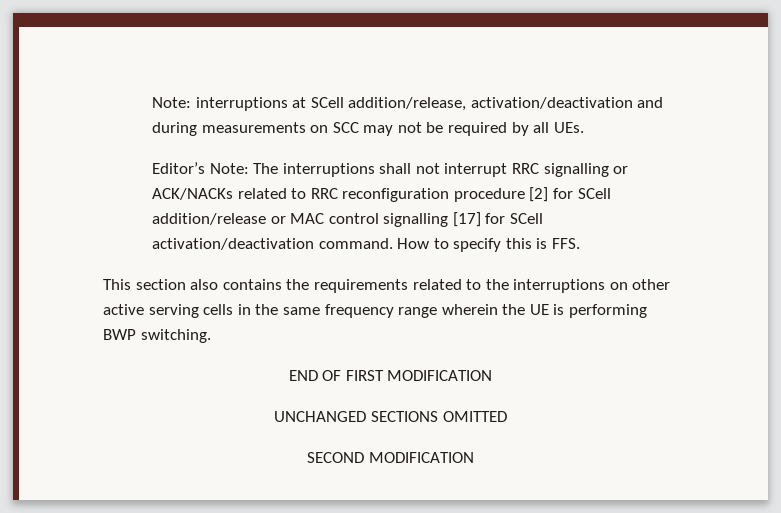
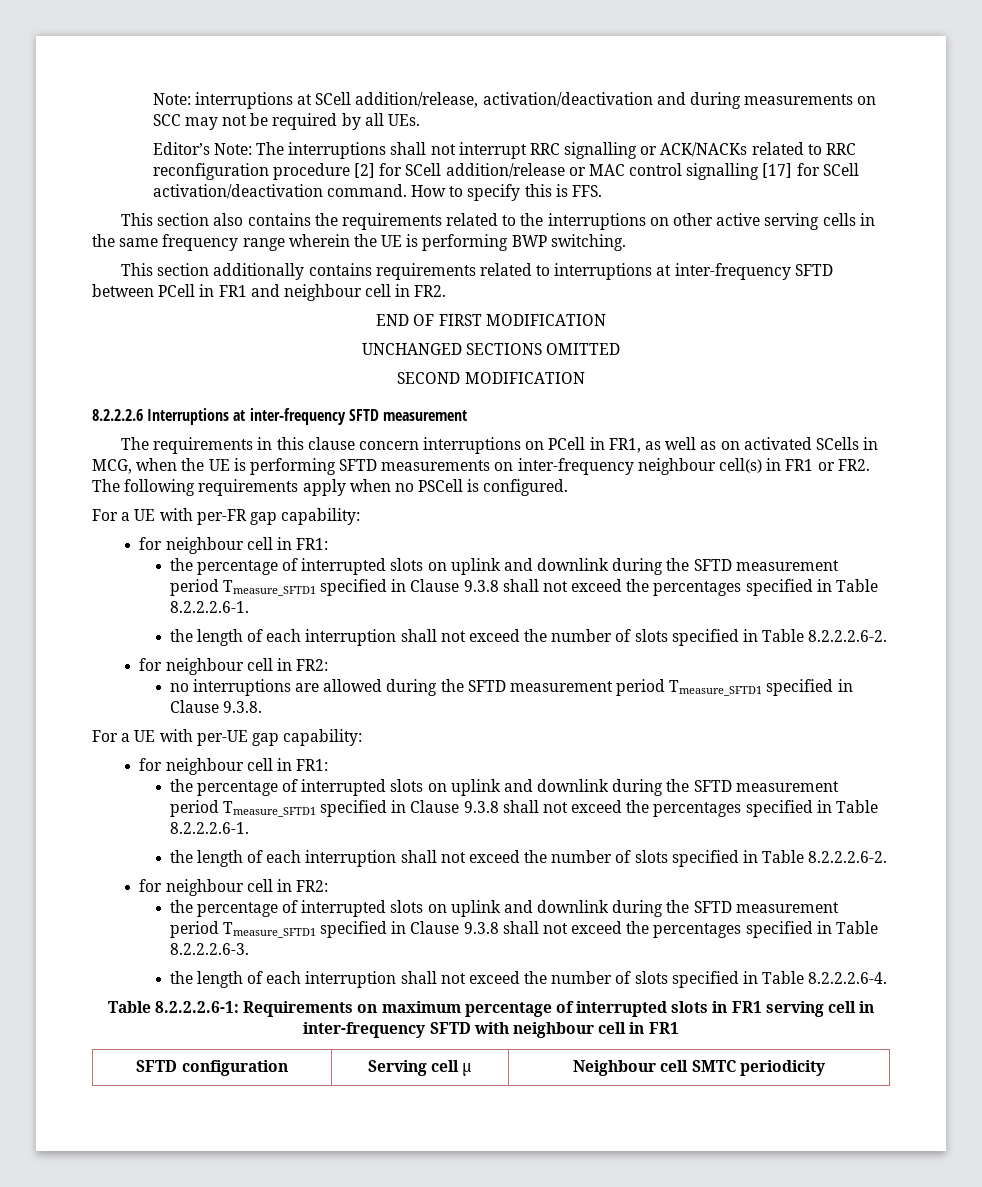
(211, 336) none -> [121,263,833,280] [92,284,447,301] // This section additionally contains requirements related to interruptions at inter-frequency SFTD between PCell in FR1 and neighbour cell in FR2.
(474, 457) none -> [92,408,467,425] [121,437,879,454] [92,458,870,475] [92,479,569,496] [92,508,361,525] [139,537,329,554] [169,558,839,575] [169,579,879,596] [169,601,249,613] [169,629,888,646] [139,658,329,675] [169,679,853,696] [169,700,262,713] [92,729,363,746] [139,758,329,775] [169,779,839,796] [169,800,879,817] [169,822,249,834] [169,850,888,867] [139,879,329,896] [169,900,839,917] [169,921,879,938] [169,943,249,955] [169,971,888,988] [107,1001,875,1017] [303,1022,679,1038] [136,1060,288,1076] [367,1060,473,1076] [573,1060,825,1076] // 8.2.2.2.6 Interruptions at inter-frequency SFTD measurement // The requirements in this clause concern interruptions on PCell in FR1, as well as on activated SCells in MCG, when the UE is performing SFTD measurements on inter-frequency neighbour cell(s) in FR1 or FR2. The following requirements apply when no PSCell is configured. // For a UE with per-FR gap capability: // for neighbour cell in FR1: // the percentage of interrupted slots on uplink and downlink during the SFTD measurement period Tmeasure_SFTD1 specified in Clause 9.3.8 shall not exceed the percentages specified in Table 8.2.2.2.6-1. // the length of each interruption shall not exceed the number of slots specified in Table 8.2.2.2.6-2. // for neighbour cell in FR2: // no interruptions are allowed during the SFTD measurement period Tmeasure_SFTD1 specified in Clause 9.3.8. // For a UE with per-UE gap capability: // for neighbour cell in FR1: // the percentage of interrupted slots on uplink and downlink during the SFTD measurement period Tmeasure_SFTD1 specified in Clause 9.3.8 shall not exceed the percentages specified in Table 8.2.2.2.6-1. // the length of each interruption shall not exceed the number of slots specified in Table 8.2.2.2.6-2. // for neighbour cell in FR2: // the percentage of interrupted slots on uplink and downlink during the SFTD measurement period Tmeasure_SFTD1 specified in Clause 9.3.8 shall not exceed the percentages specified in Table 8.2.2.2.6-3. // the length of each interruption shall not exceed the number of slots specified in Table 8.2.2.2.6-4. // Table 8.2.2.2.6-1: Requirements on maximum percentage of interrupted slots in FR1 serving cell in inter-frequency SFTD with neighbour cell in FR1 // SFTD configuration | Serving cell µ | Neighbour cell SMTC periodicity

